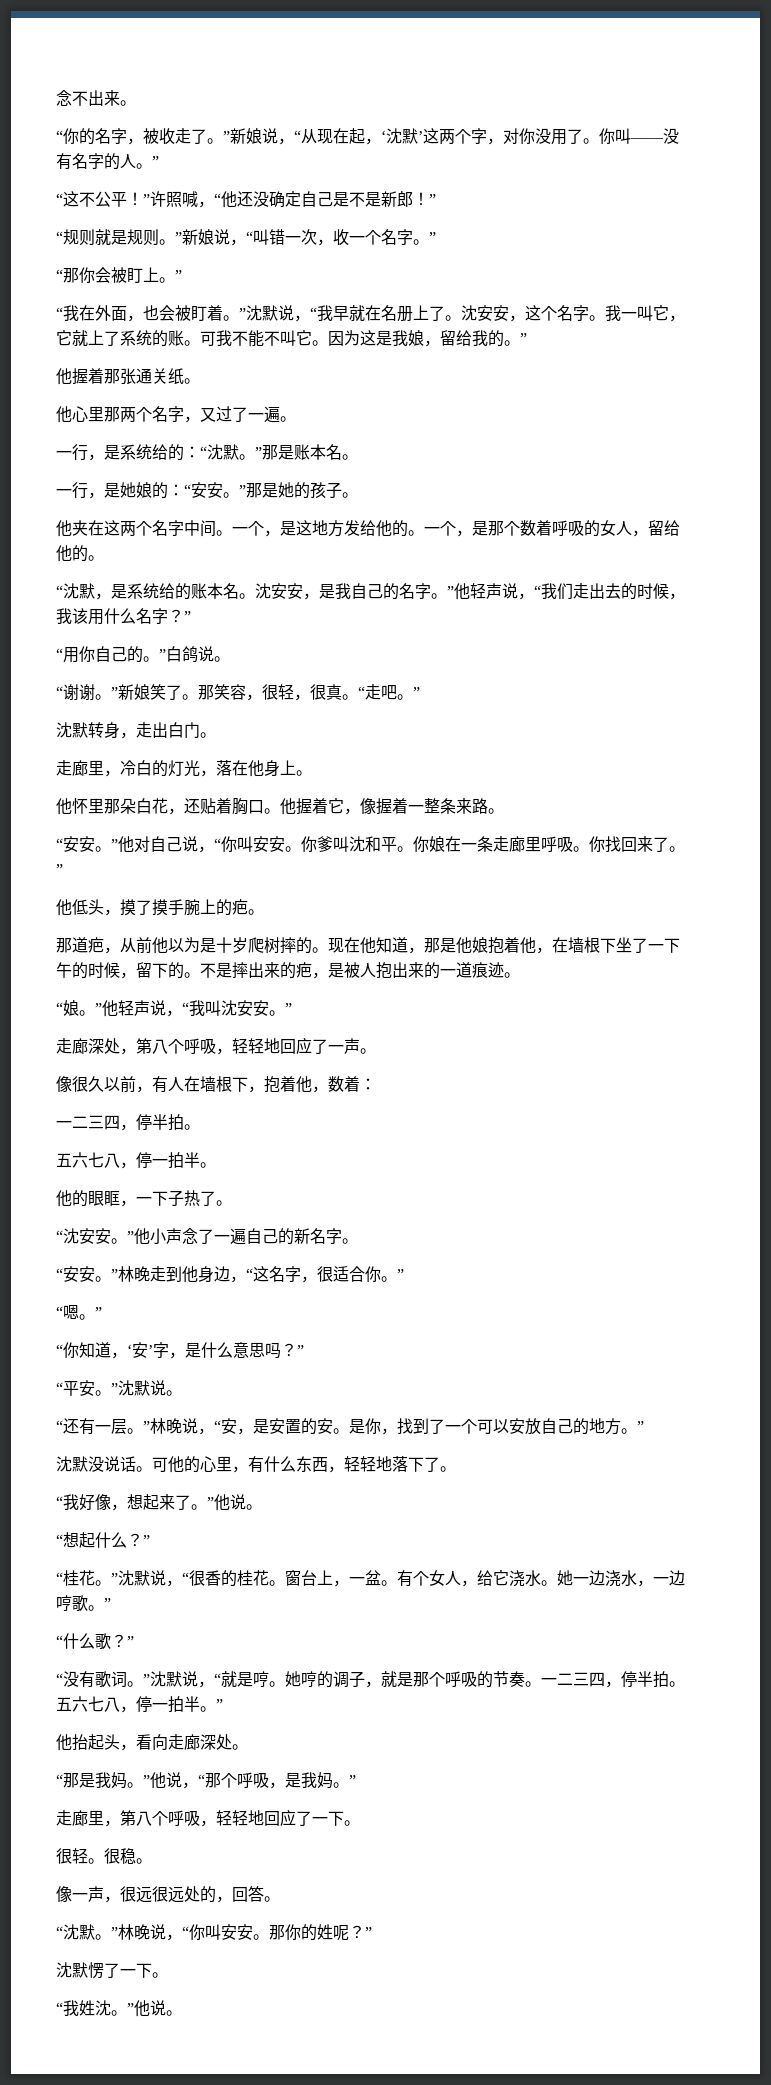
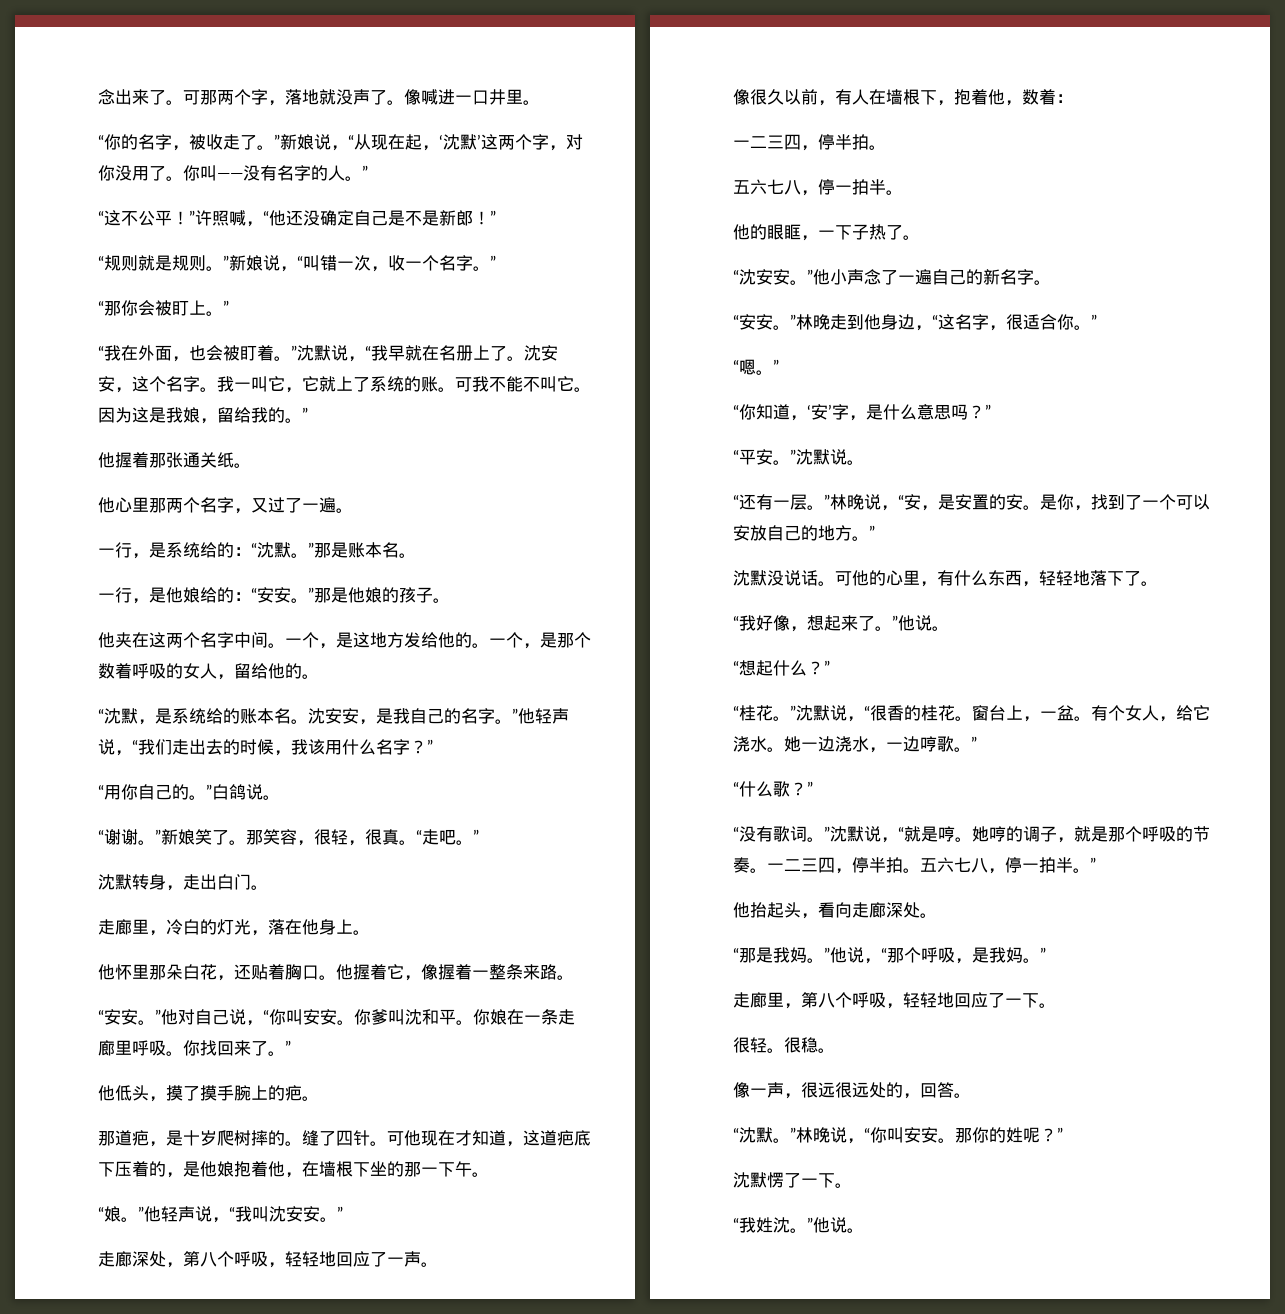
[56,90,120,106] 念不出来 -> [98,89,523,106] 念出来了。可那两个字，落地就没声了。像喊进一口井里
[120,482,152,498] 她娘 -> [166,587,217,603] 他娘给
[278,482,294,498] 她 -> [348,587,382,603] 他娘
[120,937,200,954] 从前他以为 -> (166, 1144) none
[328,937,440,954] 现在他知道，那 -> [302,1130,591,1147] [98,1161,183,1178] 缝了四针。可他现在才知道，这道疤底下压着的，
[632,938,680,953] [56,962,504,979] 了一下午的时候，留下的。不是摔出来的疤，是被人抱出来的一道痕迹 -> [387,1161,472,1177] 的那一下午

